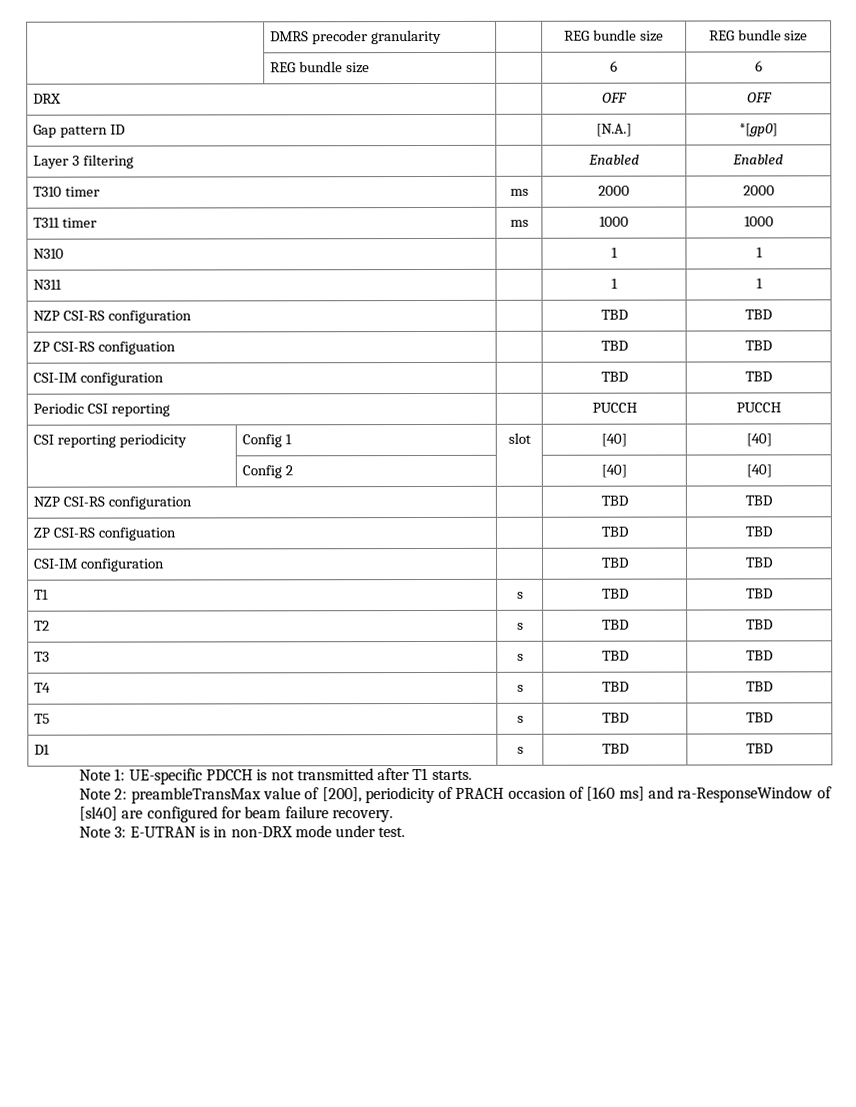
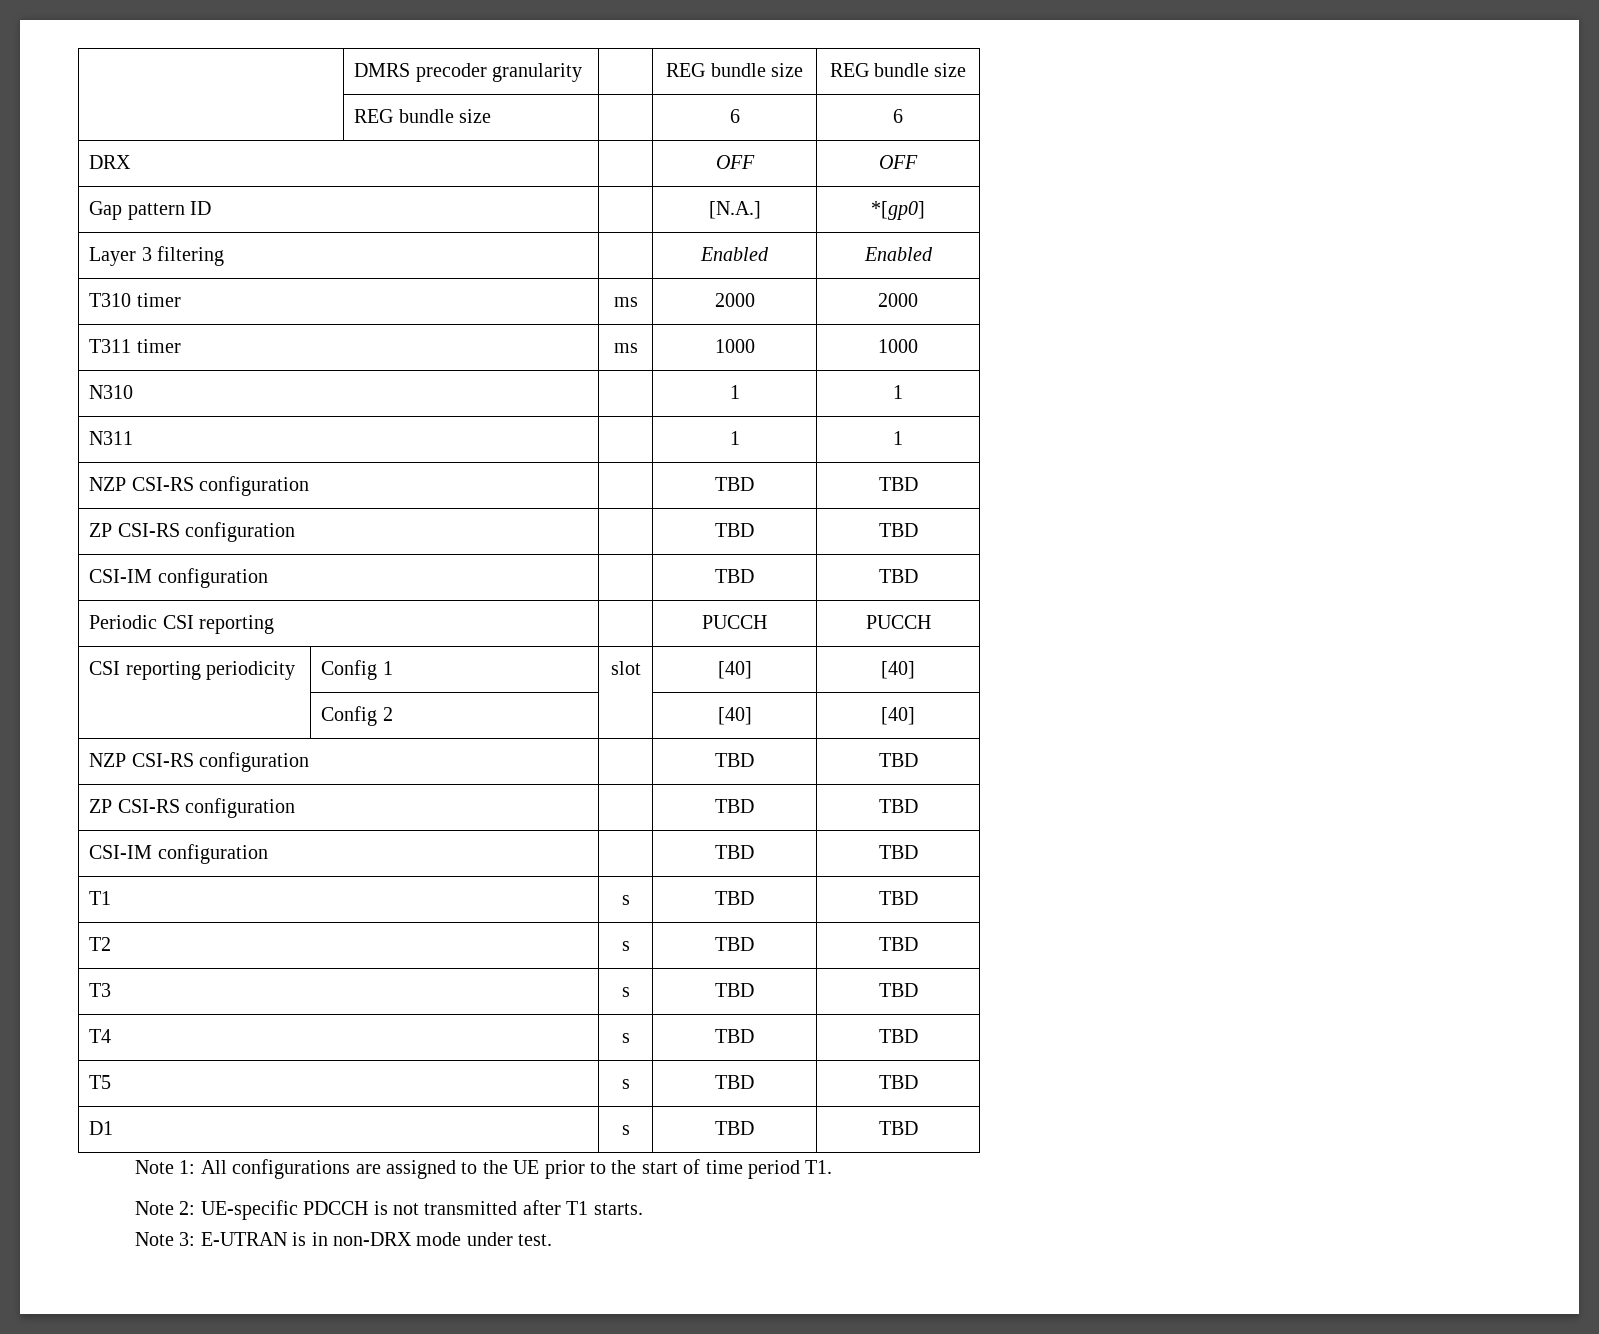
[98,341,177,355] configuation -> [185,522,296,542] configuration
[98,527,177,541] configuation -> [185,798,296,818] configuration
(126, 774) none -> [200,1159,833,1179] [135,1201,196,1215] All configurations are assigned to the UE prior to the start of time period T1. // Note 2:
[78,786,832,804] [78,806,393,823] // Note 2: preambleTransMax value of [200], periodicity of PRACH occasion of [160 ms] and ra-ResponseWindow of [sl40] are configured for beam failure recovery. -> (643, 1209) none

